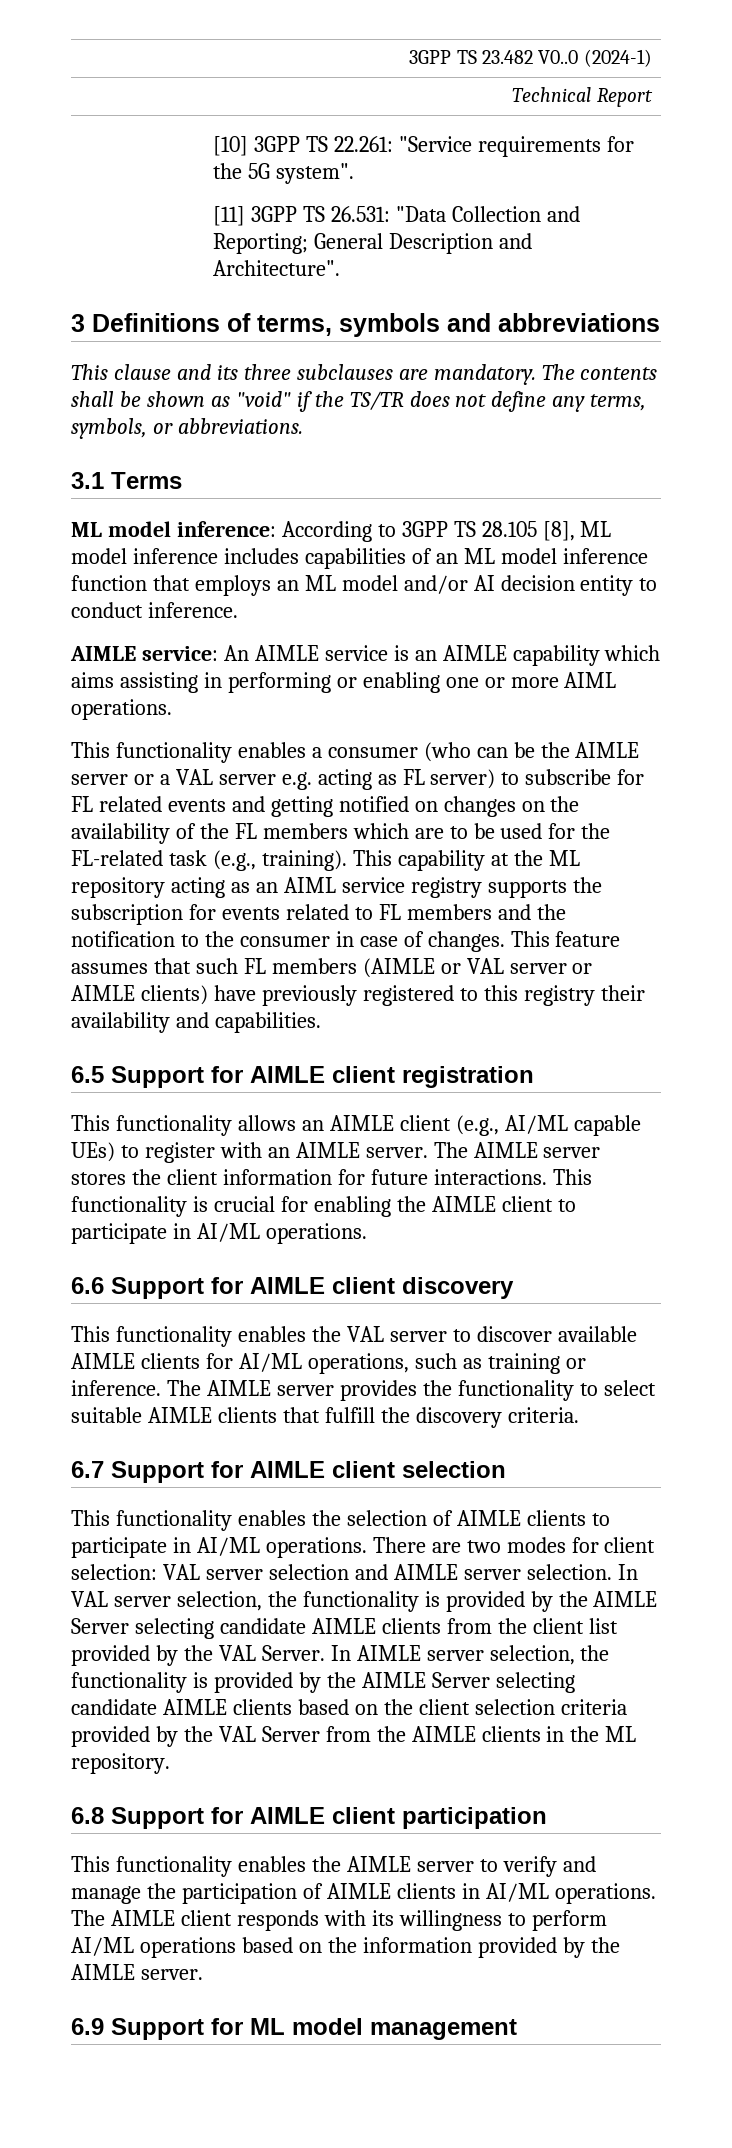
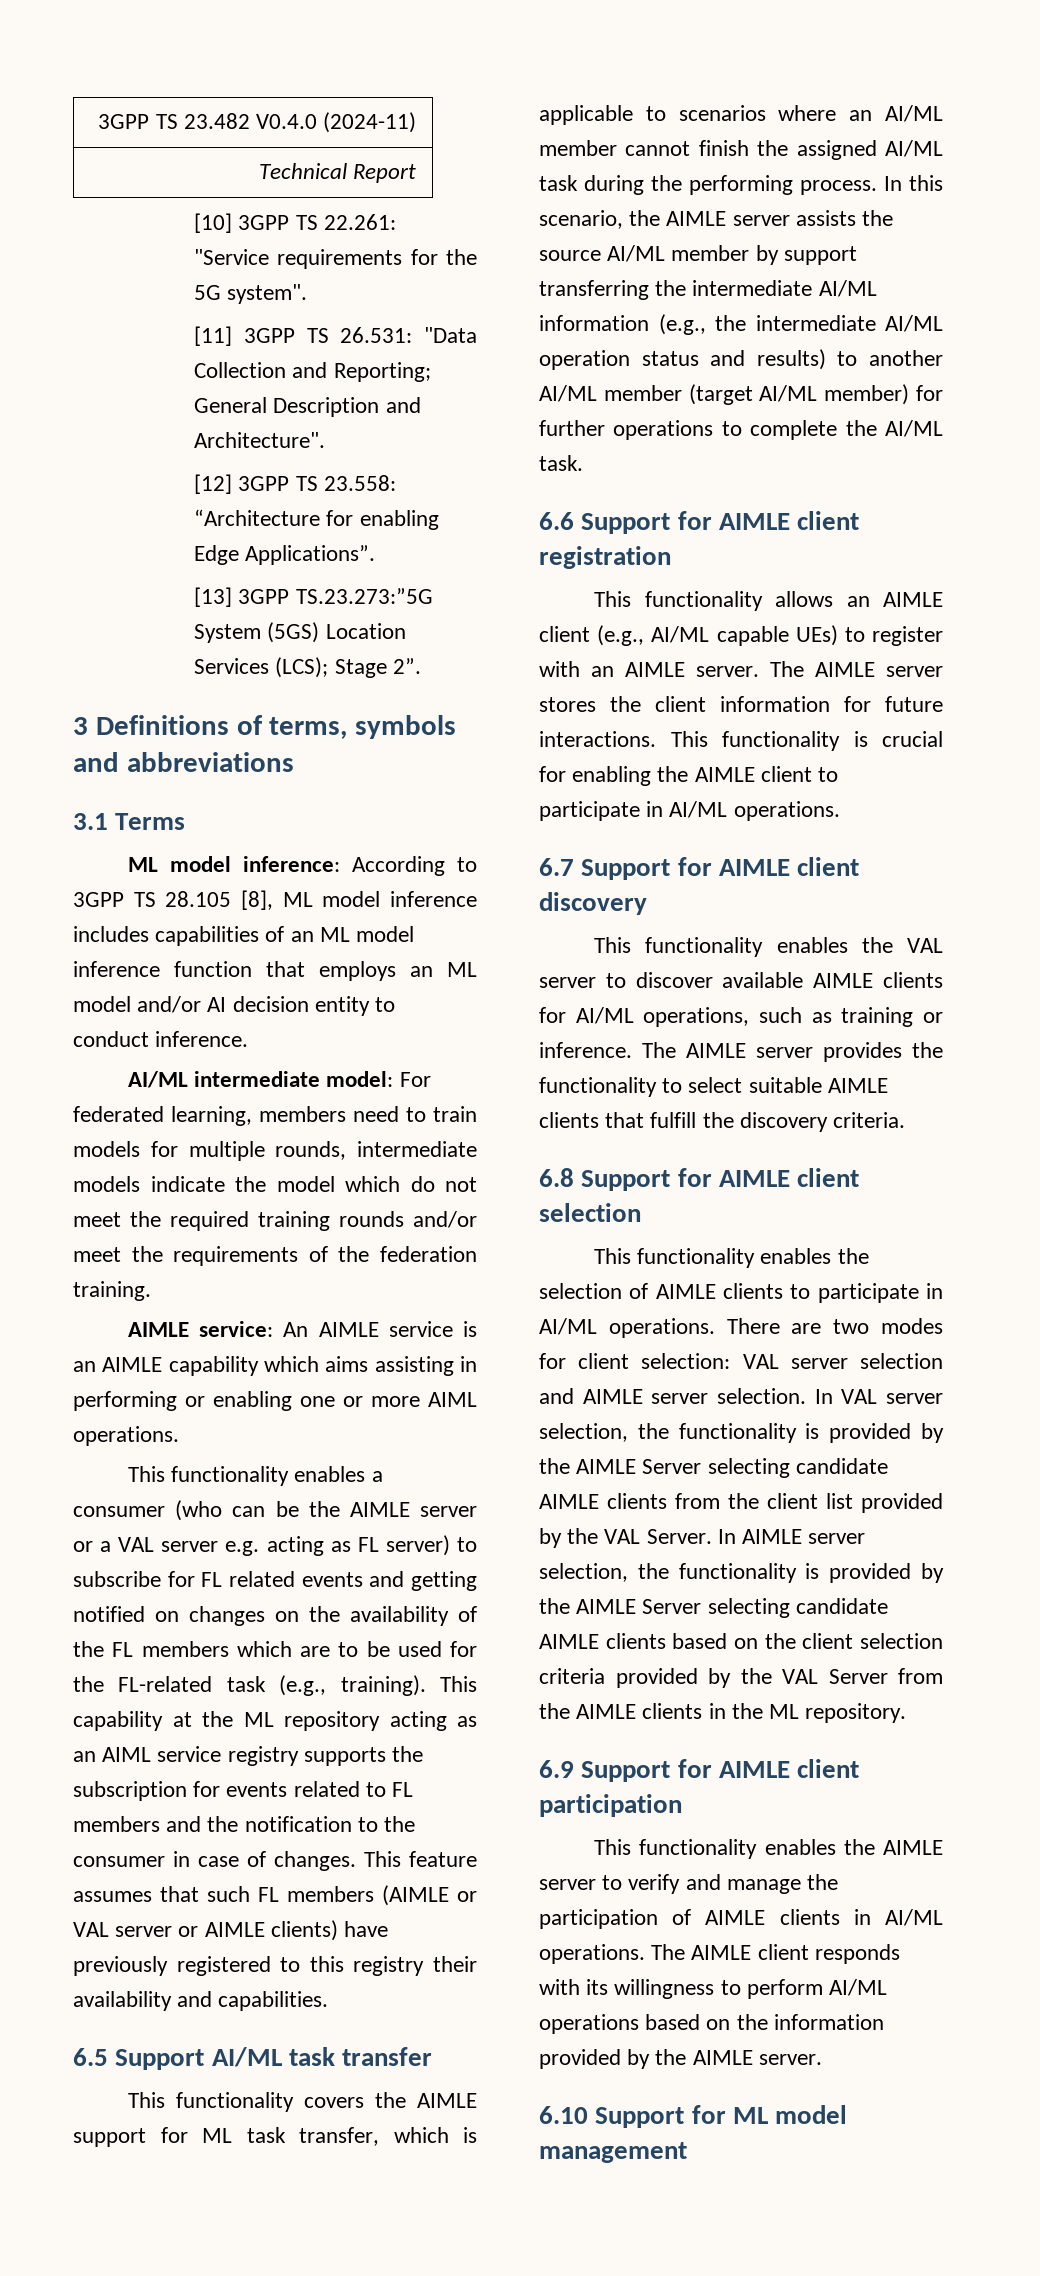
[538,49,652,67] V0..0 (2024-1) -> [256,112,417,133] V0.4.0 (2024-11)
(341, 268) none -> [194,474,396,494] [194,509,439,530] [194,545,376,565] [194,587,433,607] [194,622,406,643] [194,657,421,678] // [12] 3GPP TS 23.558: “Architecture for enabling Edge Applications”. // [13] 3GPP TS.23.273:”5G System (5GS) Location Services (LCS); Stage 2”.
[71,364,658,385] [71,391,647,412] [71,418,303,439] // This clause and its three subclauses are mandatory. The contents shall be shown as "void" if the TS/TR does not define any terms, symbols, or abbreviations. -> (294, 762) none
(238, 610) none -> [128,1071,431,1088] [73,1106,477,1126] [73,1141,477,1161] [73,1176,477,1192] [73,1211,477,1231] [73,1246,477,1266] [73,1281,151,1301] // AI/ML intermediate model: For federated learning, members need to train models for multiple rounds, intermediate models indicate the model which do not meet the required training rounds and/or meet the requirements of the federation training.
(204, 1077) none -> [211,2047,433,2067] [128,2092,477,2112] [73,2127,477,2147] [539,105,943,125] [539,140,943,160] [539,175,943,195] [539,210,894,229] [539,245,857,265] [539,280,877,300] [539,314,943,335] [539,349,943,370] [539,384,943,405] [539,420,943,440] [539,455,583,471] [539,512,671,534] AI/ML task transfer // This functionality covers the AIMLE support for ML task transfer, which is applicable to scenarios where an AI/ML member cannot finish the assigned AI/ML task during the performing process. In this scenario, the AIMLE server assists the source AI/ML member by support transferring the intermediate AI/ML information (e.g., the intermediate AI/ML operation status and results) to another AI/ML member (target AI/ML member) for further operations to complete the AI/ML task. // 6.6 Support
[71,1277,104,1294] 6.6 -> [539,858,574,876] 6.7
[71,1461,104,1478] 6.7 -> [539,1168,574,1187] 6.8
[71,1807,104,1824] 6.8 -> [539,1760,574,1778] 6.9
[71,2018,104,2035] 6.9 -> [539,2106,588,2124] 6.10

